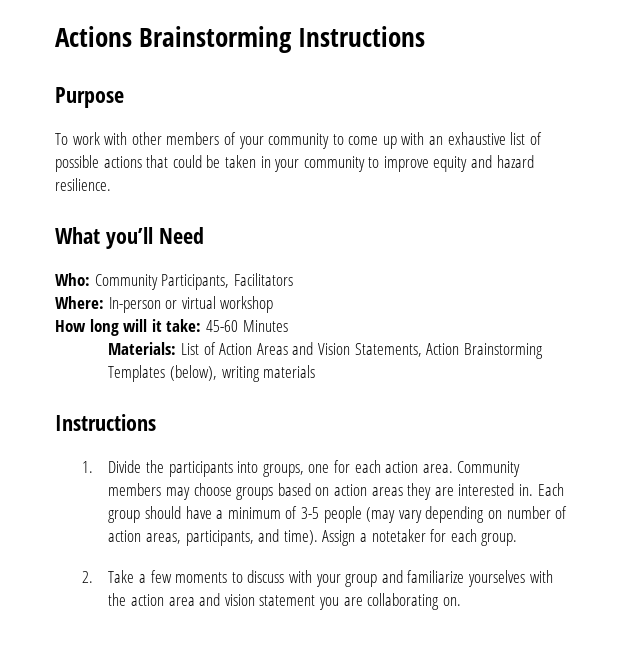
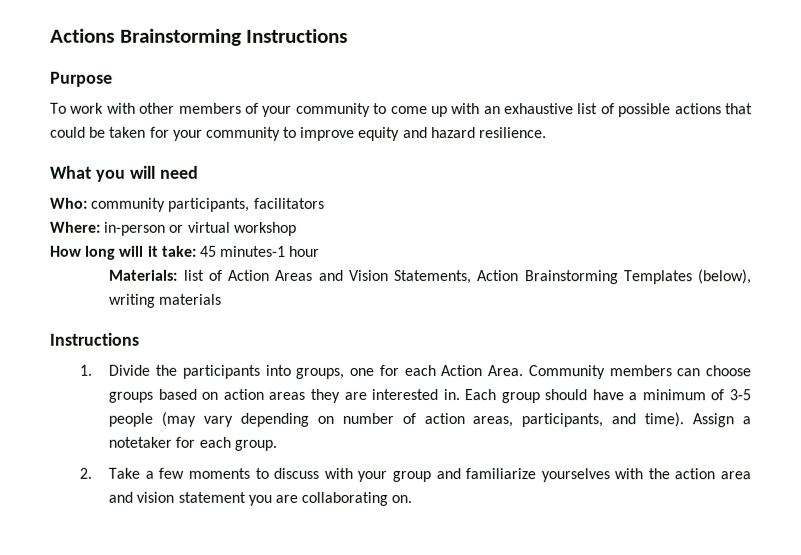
[260,156,271,168] in -> [149,126,170,138] for
[105,227,204,249] [55,273,293,290] you’ll Need // Who: Community Participants, Facilitators -> [95,165,199,182] [50,197,325,212] you will need // Who: community participants, facilitators
[108,297,161,313] In-person -> [104,221,167,236] in-person
[205,320,288,332] 45-60 Minutes -> [199,245,321,257] 45 minutes-1 hour
[181,343,200,355] List -> [182,269,205,281] list
[385,461,453,473] action area. -> [440,365,524,377] Action Area.
[166,487,191,500] may -> [676,368,701,377] can

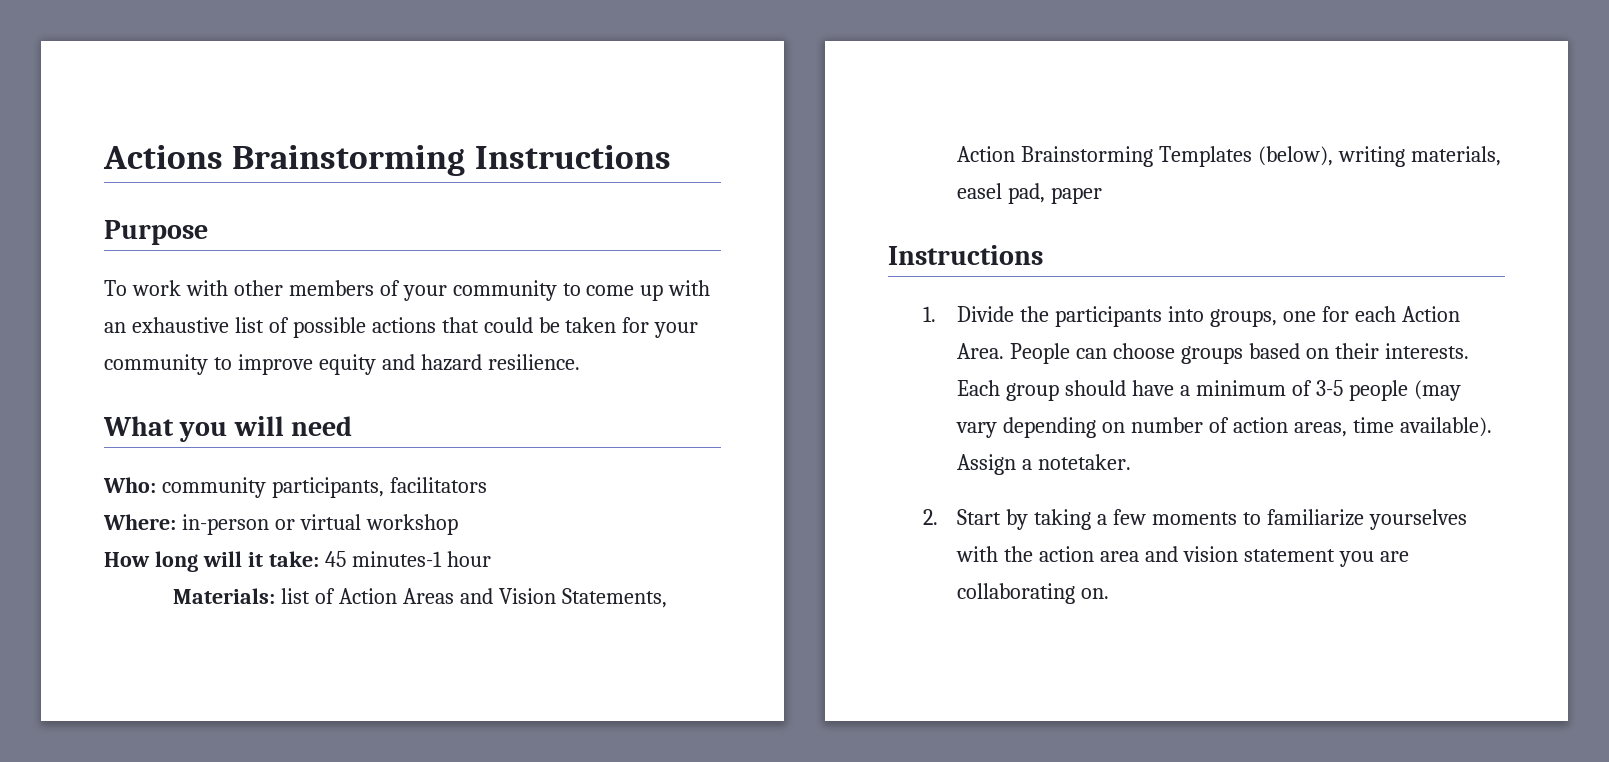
[158,293,222,305] materials -> [1410,146,1501,166] [957,183,1103,204] materials, easel pad, paper
[527,365,672,380] Community members -> [1010,343,1071,364] People
[222,388,460,403] action areas they are interested in. -> [1334,343,1469,359] their interests.
[521,412,751,428] [108,436,277,451] [78,467,461,483] participants, and time). Assign a notetaker for each group. // 2. Take a few moments to discuss with your group and -> [1352,417,1492,437] [957,454,1132,475] [922,509,1261,530] time available). Assign a notetaker. // 2. Start by taking a few moments to

